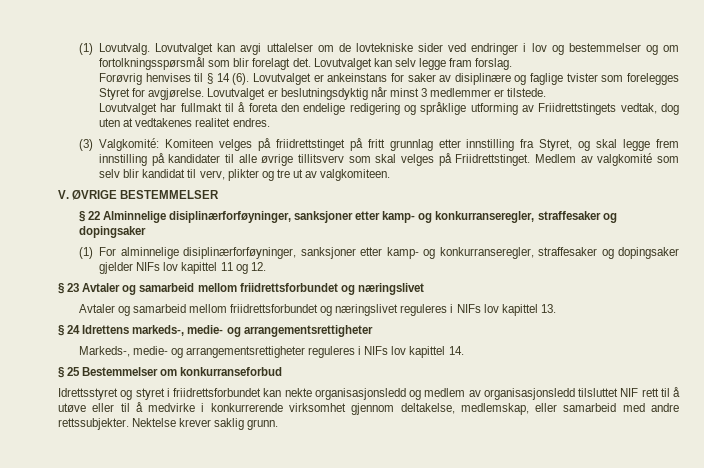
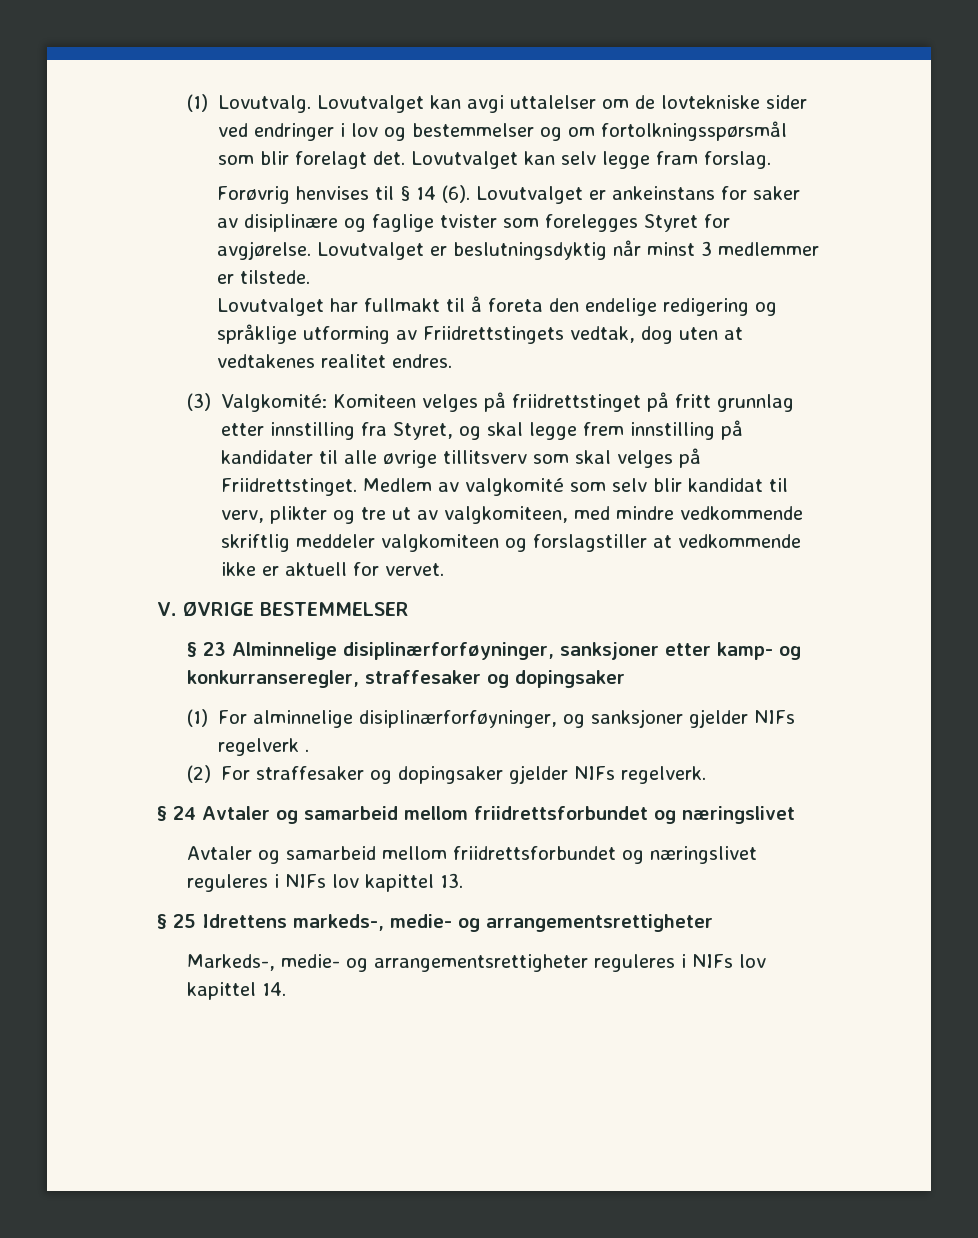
[320,169,391,181] valgkomiteen. -> [444,506,804,524] [221,534,802,552] [221,562,445,576] valgkomiteen, med mindre vedkommende skriftlig meddeler valgkomiteen og forslagstiller at vedkommende ikke er aktuell for vervet.
[87,211,100,220] 22 -> [202,642,226,656] 23
[300,247,534,259] sanksjoner etter kamp- og konkurranseregler, -> [563,709,796,728] [218,738,310,756] [186,765,251,783] og sanksjoner gjelder NIFs regelverk . // (2) For
[163,262,266,274] [58,283,80,294] lov kapittel 11 og 12. // § 23 -> [621,766,707,784] [157,806,196,821] regelverk. // § 24
[67,325,81,334] 24 -> [173,914,196,928] 25
[58,367,283,378] [58,387,680,400] [58,402,679,415] [58,418,279,430] // § 25 Bestemmelser om konkurranseforbud // Idrettsstyret og styret i friidrettsforbundet kan nekte organisasjonsledd og medlem av organisasjonsledd tilsluttet NIF rett til å utøve eller til å medvirke i konkurrerende virksomhet gjennom deltakelse, medlemskap, eller samarbeid med andre rettssubjekter. Nektelse krever saklig grunn. -> (286, 989) none

